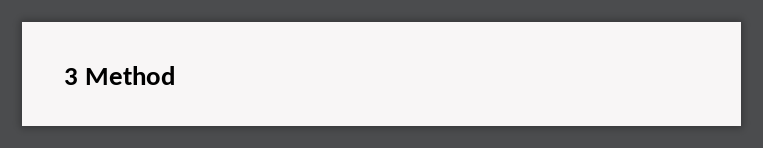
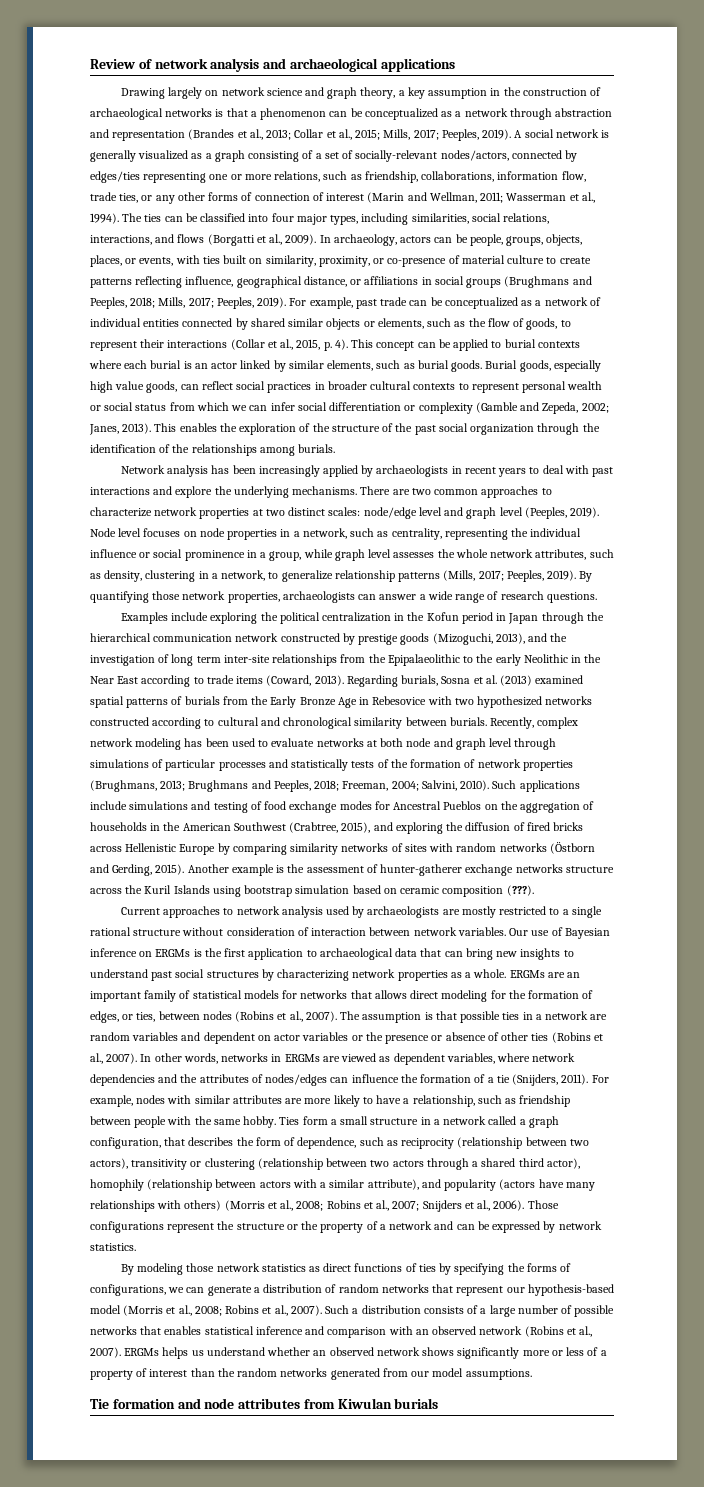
[64,66,176,85] 3 Method -> [90,58,455,72] [120,87,602,99] [90,108,613,120] [90,129,610,141] [90,150,578,162] [90,171,586,183] [90,192,595,204] [90,213,550,225] [90,234,583,246] [90,255,591,267] [90,276,592,288] [90,297,601,309] [90,318,571,330] [90,339,580,351] [89,360,601,372] [90,381,603,393] [90,402,609,414] [89,423,600,435] [90,444,336,456] [120,465,614,477] [90,486,552,498] [90,507,600,519] [90,528,582,540] [90,549,614,561] [90,570,593,582] [90,591,597,603] [120,612,604,624] [90,633,568,645] [90,654,602,666] [90,675,584,687] [90,696,593,708] [90,717,579,729] [90,738,557,750] [90,759,573,771] [90,780,580,792] [90,801,595,813] [90,822,584,834] [90,841,595,855] [90,864,614,876] [90,885,534,897] [120,906,602,918] [90,927,610,939] [90,948,574,960] [90,969,581,981] [90,990,594,1002] [90,1011,608,1023] [90,1032,603,1044] [90,1053,576,1065] [90,1074,609,1086] [90,1095,571,1107] [90,1116,559,1128] [90,1137,589,1149] [90,1158,580,1170] [90,1179,595,1191] [90,1200,559,1212] [90,1221,602,1233] [90,1243,136,1251] [120,1263,572,1275] [90,1284,614,1296] [90,1305,615,1317] [90,1326,593,1338] [90,1347,607,1359] [90,1368,532,1380] [90,1398,439,1409] Review of network analysis and archaeological applications // Drawing largely on network science and graph theory, a key assumption in the construction of archaeological networks is that a phenomenon can be conceptualized as a network through abstraction and representation (Brandes et al., 2013; Collar et al., 2015; Mills, 2017; Peeples, 2019). A social network is generally visualized as a graph consisting of a set of socially-relevant nodes/actors, connected by edges/ties representing one or more relations, such as friendship, collaborations, information flow, trade ties, or any other forms of connection of interest (Marin and Wellman, 2011; Wasserman et al., 1994). The ties can be classified into four major types, including similarities, social relations, interactions, and flows (Borgatti et al., 2009). In archaeology, actors can be people, groups, objects, places, or events, with ties built on similarity, proximity, or co-presence of material culture to create patterns reflecting influence, geographical distance, or affiliations in social groups (Brughmans and Peeples, 2018; Mills, 2017; Peeples, 2019). For example, past trade can be conceptualized as a network of individual entities connected by shared similar objects or elements, such as the flow of goods, to represent their interactions (Collar et al., 2015, p. 4). This concept can be applied to burial contexts where each burial is an actor linked by similar elements, such as burial goods. Burial goods, especially high value goods, can reflect social practices in broader cultural contexts to represent personal wealth or social status from which we can infer social differentiation or complexity (Gamble and Zepeda, 2002; Janes, 2013). This enables the exploration of the structure of the past social organization through the identification of the relationships among burials. // Network analysis has been increasingly applied by archaeologists in recent years to deal with past interactions and explore the underlying mechanisms. There are two common approaches to characterize network properties at two distinct scales: node/edge level and graph level (Peeples, 2019). Node level focuses on node properties in a network, such as centrality, representing the individual influence or social prominence in a group, while graph level assesses the whole network attributes, such as density, clustering in a network, to generalize relationship patterns (Mills, 2017; Peeples, 2019). By quantifying those network properties, archaeologists can answer a wide range of research questions. // Examples include exploring the political centralization in the Kofun period in Japan through the hierarchical communication network constructed by prestige goods (Mizoguchi, 2013), and the investigation of long term inter-site relationships from the Epipalaeolithic to the early Neolithic in the Near East according to trade items (Coward, 2013). Regarding burials, Sosna et al. (2013) examined spatial patterns of burials from the Early Bronze Age in Rebesovice with two hypothesized networks constructed according to cultural and chronological similarity between burials. Recently, complex network modeling has been used to evaluate networks at both node and graph level through simulations of particular processes and statistically tests of the formation of network properties (Brughmans, 2013; Brughmans and Peeples, 2018; Freeman, 2004; Salvini, 2010). Such applications include simulations and testing of food exchange modes for Ancestral Pueblos on the aggregation of households in the American Southwest (Crabtree, 2015), and exploring the diffusion of fired bricks across Hellenistic Europe by comparing similarity networks of sites with random networks (Östborn and Gerding, 2015). Another example is the assessment of hunter-gatherer exchange networks structure across the Kuril Islands using bootstrap simulation based on ceramic composition (???). // Current approaches to network analysis used by archaeologists are mostly restricted to a single rational structure without consideration of interaction between network variables. Our use of Bayesian inference on ERGMs is the first application to archaeological data that can bring new insights to understand past social structures by characterizing network properties as a whole. ERGMs are an important family of statistical models for networks that allows direct modeling for the formation of edges, or ties, between nodes (Robins et al., 2007). The assumption is that possible ties in a network are random variables and dependent on actor variables or the presence or absence of other ties (Robins et al., 2007). In other words, networks in ERGMs are viewed as dependent variables, where network dependencies and the attributes of nodes/edges can influence the formation of a tie (Snijders, 2011). For example, nodes with similar attributes are more likely to have a relationship, such as friendship between people with the same hobby. Ties form a small structure in a network called a graph configuration, that describes the form of dependence, such as reciprocity (relationship between two actors), transitivity or clustering (relationship between two actors through a shared third actor), homophily (relationship between actors with a similar attribute), and popularity (actors have many relationships with others) (Morris et al., 2008; Robins et al., 2007; Snijders et al., 2006). Those configurations represent the structure or the property of a network and can be expressed by network statistics. // By modeling those network statistics as direct functions of ties by specifying the forms of configurations, we can generate a distribution of random networks that represent our hypothesis-based model (Morris et al., 2008; Robins et al., 2007). Such a distribution consists of a large number of possible networks that enables statistical inference and comparison with an observed network (Robins et al., 2007). ERGMs helps us understand whether an observed network shows significantly more or less of a property of interest than the random networks generated from our model assumptions. // Tie formation and node attributes from Kiwulan burials

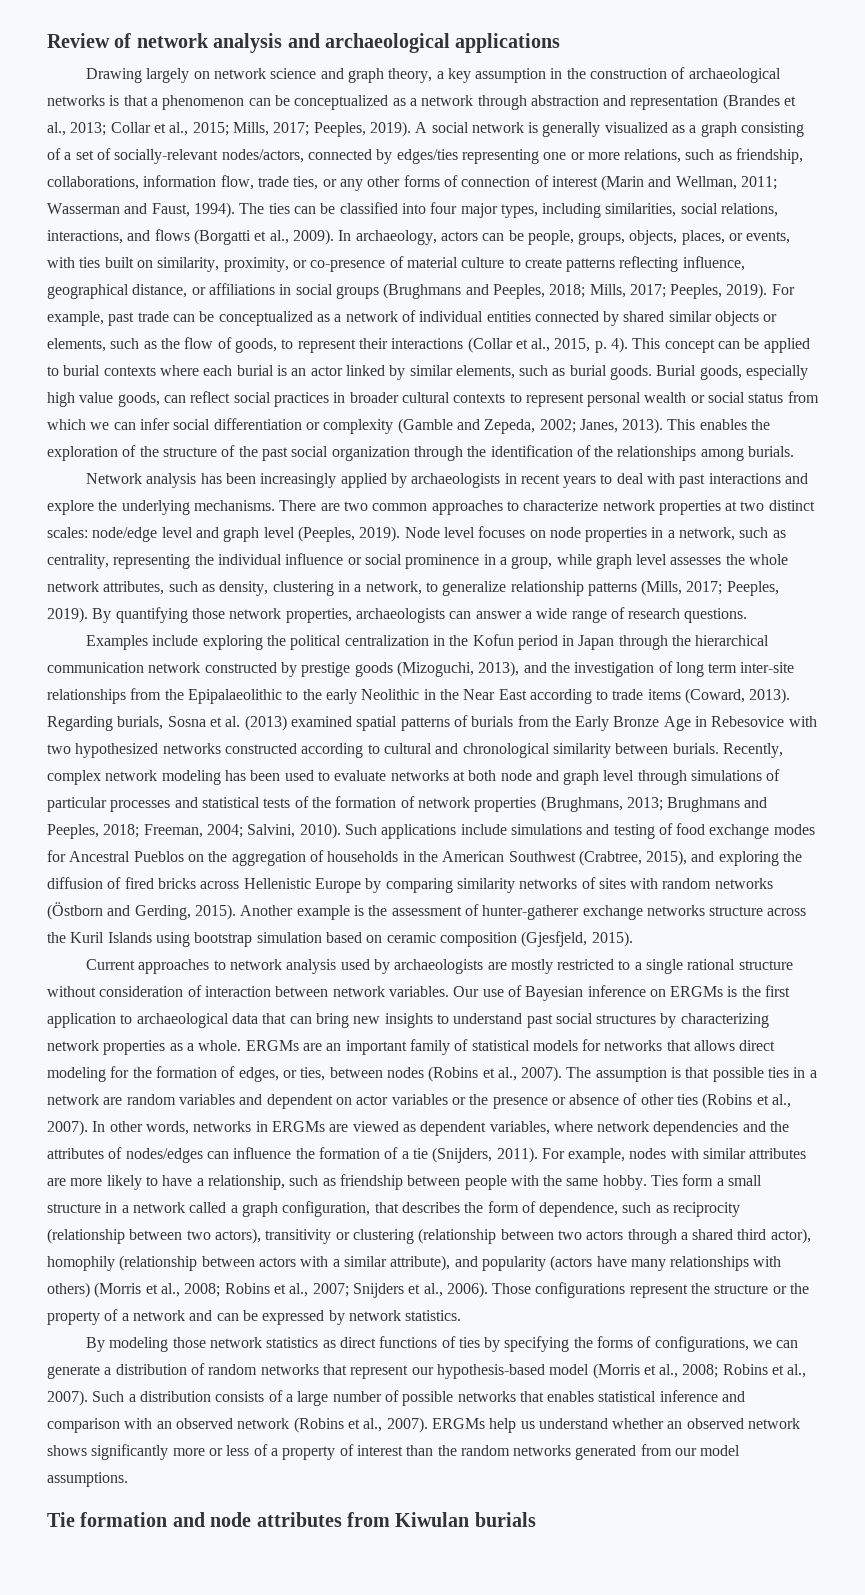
[569,192,595,203] et al., -> [124,203,190,217] and Faust,
[291,759,349,771] statistically -> [201,797,260,808] statistical
[506,885,534,896] (???). -> [521,931,633,947] (Gjesfjeld, 2015).
[162,1347,189,1359] helps -> [489,1418,517,1433] help

